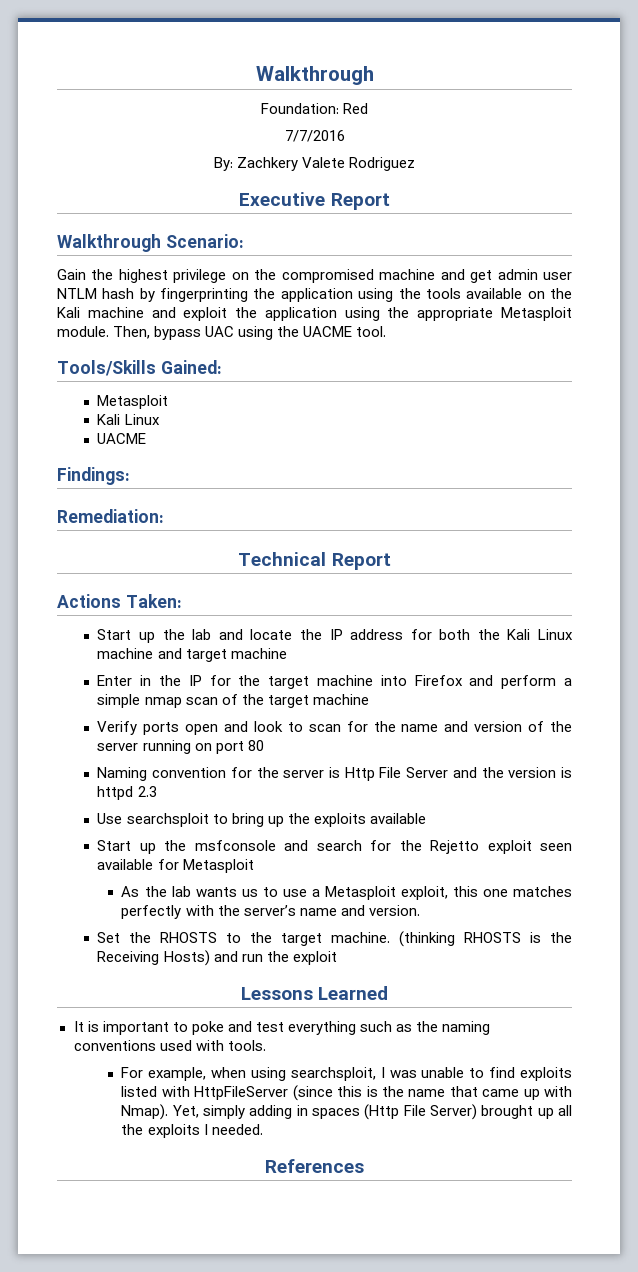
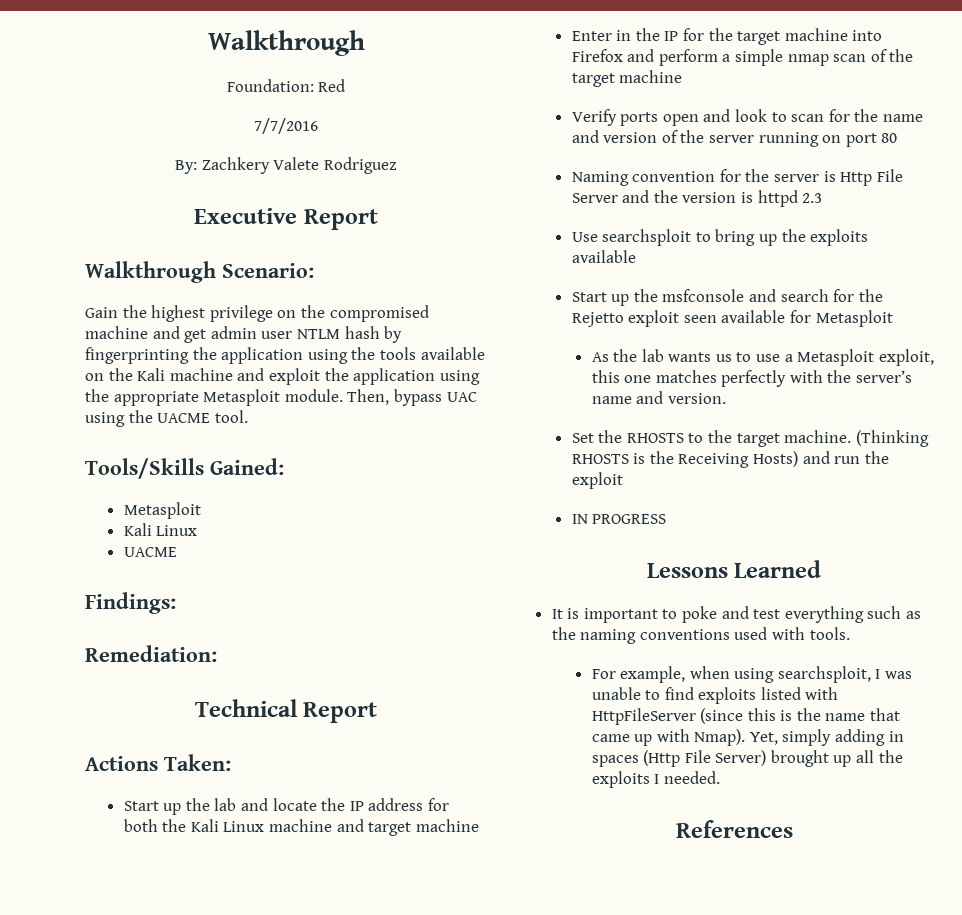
[399,931,456,947] (thinking -> [855,430,929,447] (Thinking
(337, 958) none -> [571,514,667,524] // IN PROGRESS

